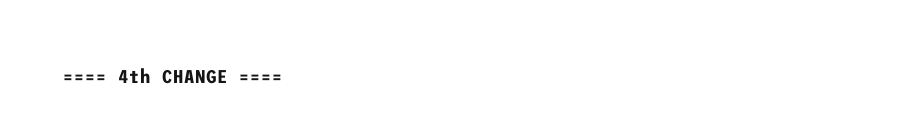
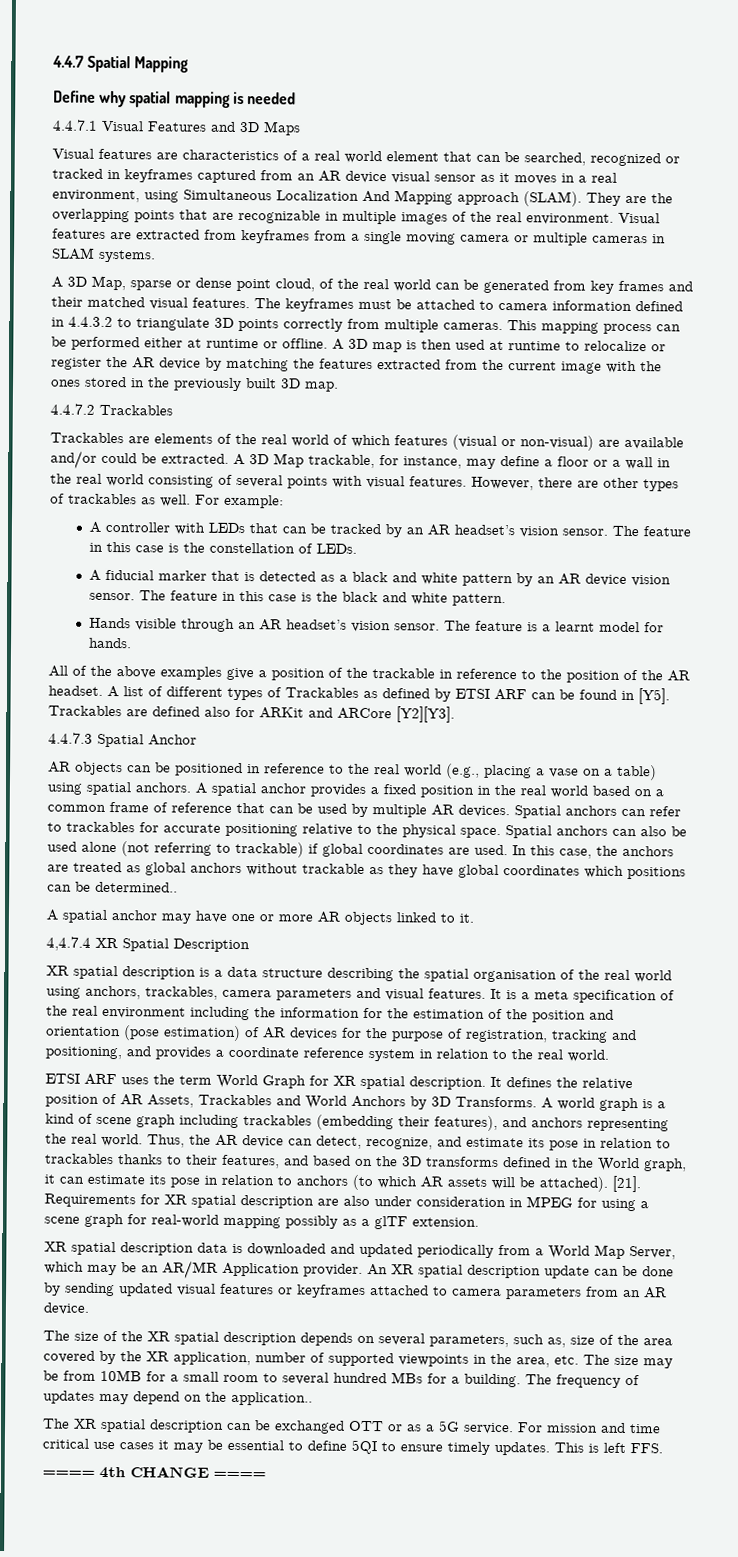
(63, 78) none -> [52,55,190,73] [53,90,296,108] [52,119,301,136] [52,148,680,167] [52,168,617,185] [52,189,673,207] [52,208,660,225] [52,228,666,246] [51,247,156,263] [51,275,693,294] [51,296,683,312] [51,316,681,335] [51,336,666,353] [51,356,662,374] [51,376,339,392] [50,403,173,416] [50,432,684,451] [50,450,671,470] [50,473,679,492] [50,493,284,509] [89,521,692,538] [89,541,358,554] [89,569,672,587] [89,590,507,607] [89,617,665,633] [88,637,133,649] [48,665,690,683] [48,685,670,705] [48,705,455,723] [48,732,197,748] [48,761,657,781] [47,781,664,798] [47,802,681,819] [47,821,687,839] [47,841,674,859] [47,861,686,880] [47,881,178,893] [46,909,474,926] [46,936,250,953] [46,965,672,983] [46,985,675,1004] [46,1005,614,1023] [46,1025,637,1043] [45,1046,609,1062] [45,1073,633,1091] [45,1093,666,1112] [45,1113,669,1132] [45,1133,671,1151] [45,1153,687,1172] [44,1174,641,1193] [44,1193,649,1212] [44,1213,479,1230] [44,1241,676,1260] [44,1260,674,1279] [44,1282,667,1300] [43,1302,89,1315] [43,1330,673,1348] [43,1350,673,1369] [43,1369,640,1388] [43,1390,313,1406] [42,1418,661,1435] [42,1438,663,1456] 4.4.7 Spatial Mapping // Define why spatial mapping is needed // 4.4.7.1 Visual Features and 3D Maps // Visual features are characteristics of a real world element that can be searched, recognized or tracked in keyframes captured from an AR device visual sensor as it moves in a real environment, using Simultaneous Localization And Mapping approach (SLAM). They are the overlapping points that are recognizable in multiple images of the real environment. Visual features are extracted from keyframes from a single moving camera or multiple cameras in SLAM systems. // A 3D Map, sparse or dense point cloud, of the real world can be generated from key frames and their matched visual features. The keyframes must be attached to camera information defined in 4.4.3.2 to triangulate 3D points correctly from multiple cameras. This mapping process can be performed either at runtime or offline. A 3D map is then used at runtime to relocalize or register the AR device by matching the features extracted from the current image with the ones stored in the previously built 3D map. // 4.4.7.2 Trackables // Trackables are elements of the real world of which features (visual or non-visual) are available and/or could be extracted. A 3D Map trackable, for instance, may define a floor or a wall in the real world consisting of several points with visual features. However, there are other types of trackables as well. For example: // A controller with LEDs that can be tracked by an AR headset’s vision sensor. The feature in this case is the constellation of LEDs. // A fiducial marker that is detected as a black and white pattern by an AR device vision sensor. The feature in this case is the black and white pattern. // Hands visible through an AR headset’s vision sensor. The feature is a learnt model for hands. // All of the above examples give a position of the trackable in reference to the position of the AR headset. A list of different types of Trackables as defined by ETSI ARF can be found in [Y5]. Trackables are defined also for ARKit and ARCore [Y2][Y3]. // 4.4.7.3 Spatial Anchor // AR objects can be positioned in reference to the real world (e.g., placing a vase on a table) using spatial anchors. A spatial anchor provides a fixed position in the real world based on a common frame of reference that can be used by multiple AR devices. Spatial anchors can refer to trackables for accurate positioning relative to the physical space. Spatial anchors can also be used alone (not referring to trackable) if global coordinates are used. In this case, the anchors are treated as global anchors without trackable as they have global coordinates which positions can be determined.. // A spatial anchor may have one or more AR objects linked to it. // 4,4.7.4 XR Spatial Description // XR spatial description is a data structure describing the spatial organisation of the real world using anchors, trackables, camera parameters and visual features. It is a meta specification of the real environment including the information for the estimation of the position and orientation (pose estimation) of AR devices for the purpose of registration, tracking and positioning, and provides a coordinate reference system in relation to the real world. // ETSI ARF uses the term World Graph for XR spatial description. It defines the relative position of AR Assets, Trackables and World Anchors by 3D Transforms. A world graph is a kind of scene graph including trackables (embedding their features), and anchors representing the real world. Thus, the AR device can detect, recognize, and estimate its pose in relation to trackables thanks to their features, and based on the 3D transforms defined in the World graph, it can estimate its pose in relation to anchors (to which AR assets will be attached). [21]. Requirements for XR spatial description are also under consideration in MPEG for using a scene graph for real-world mapping possibly as a glTF extension. // XR spatial description data is downloaded and updated periodically from a World Map Server, which may be an AR/MR Application provider. An XR spatial description update can be done by sending updated visual features or keyframes attached to camera parameters from an AR device. // The size of the XR spatial description depends on several parameters, such as, size of the area covered by the XR application, number of supported viewpoints in the area, etc. The size may be from 10MB for a small room to several hundred MBs for a building. The frequency of updates may depend on the application.. // The XR spatial description can be exchanged OTT or as a 5G service. For mission and time critical use cases it may be essential to define 5QI to ensure timely updates. This is left FFS. //

